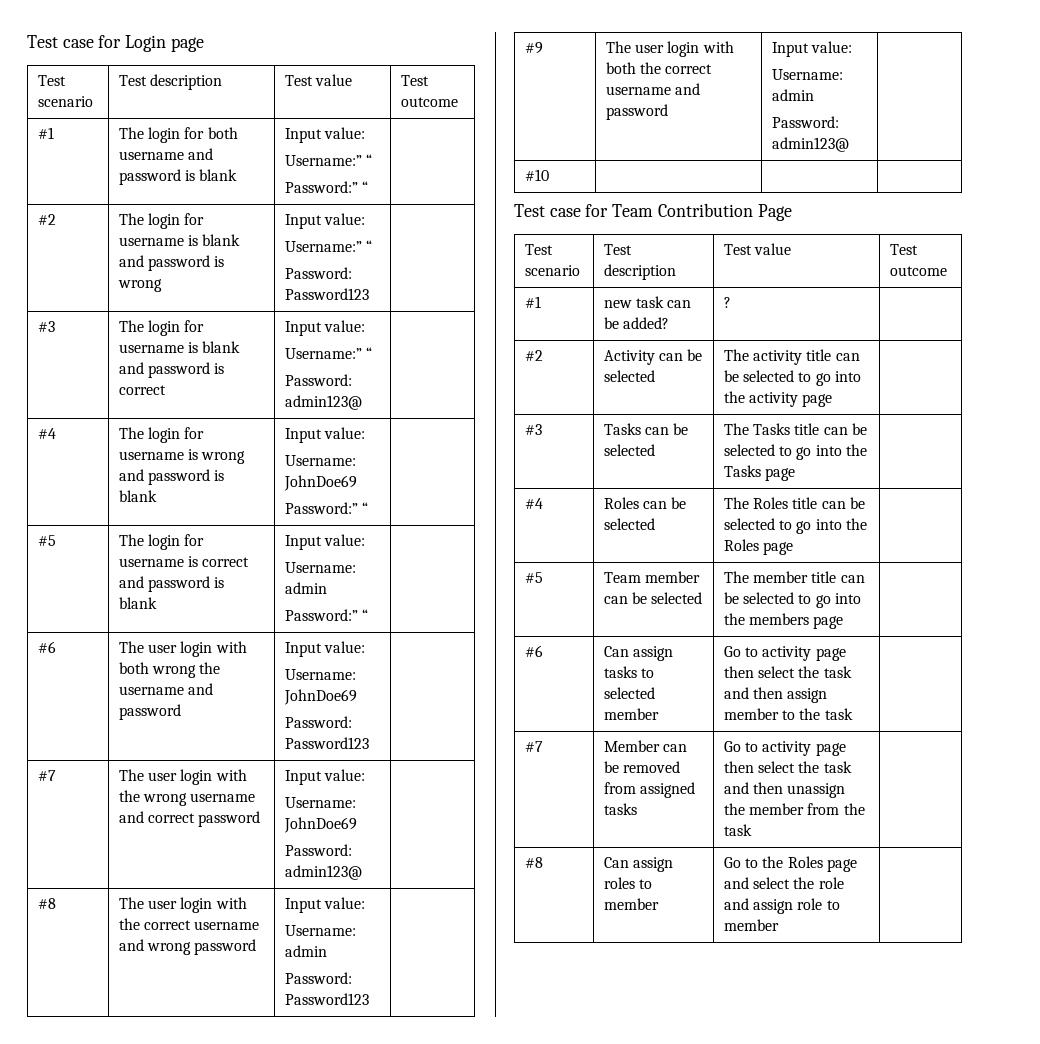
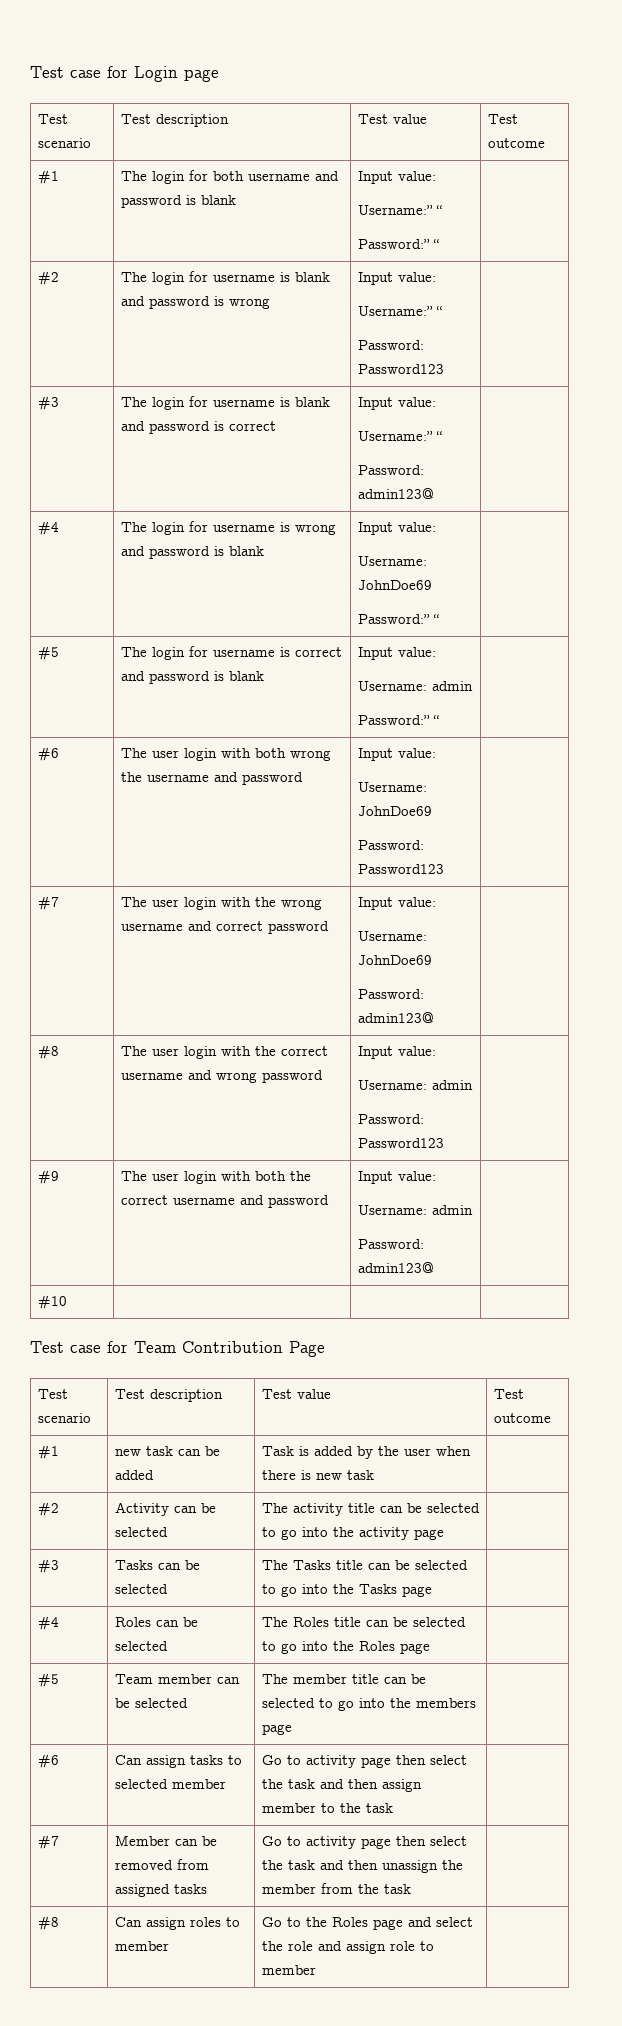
[623,317,670,329] [723,297,731,308] added? | ? -> [114,1470,154,1480] [261,1446,471,1459] [261,1470,374,1480] added | Task is added by the user when there is new task

